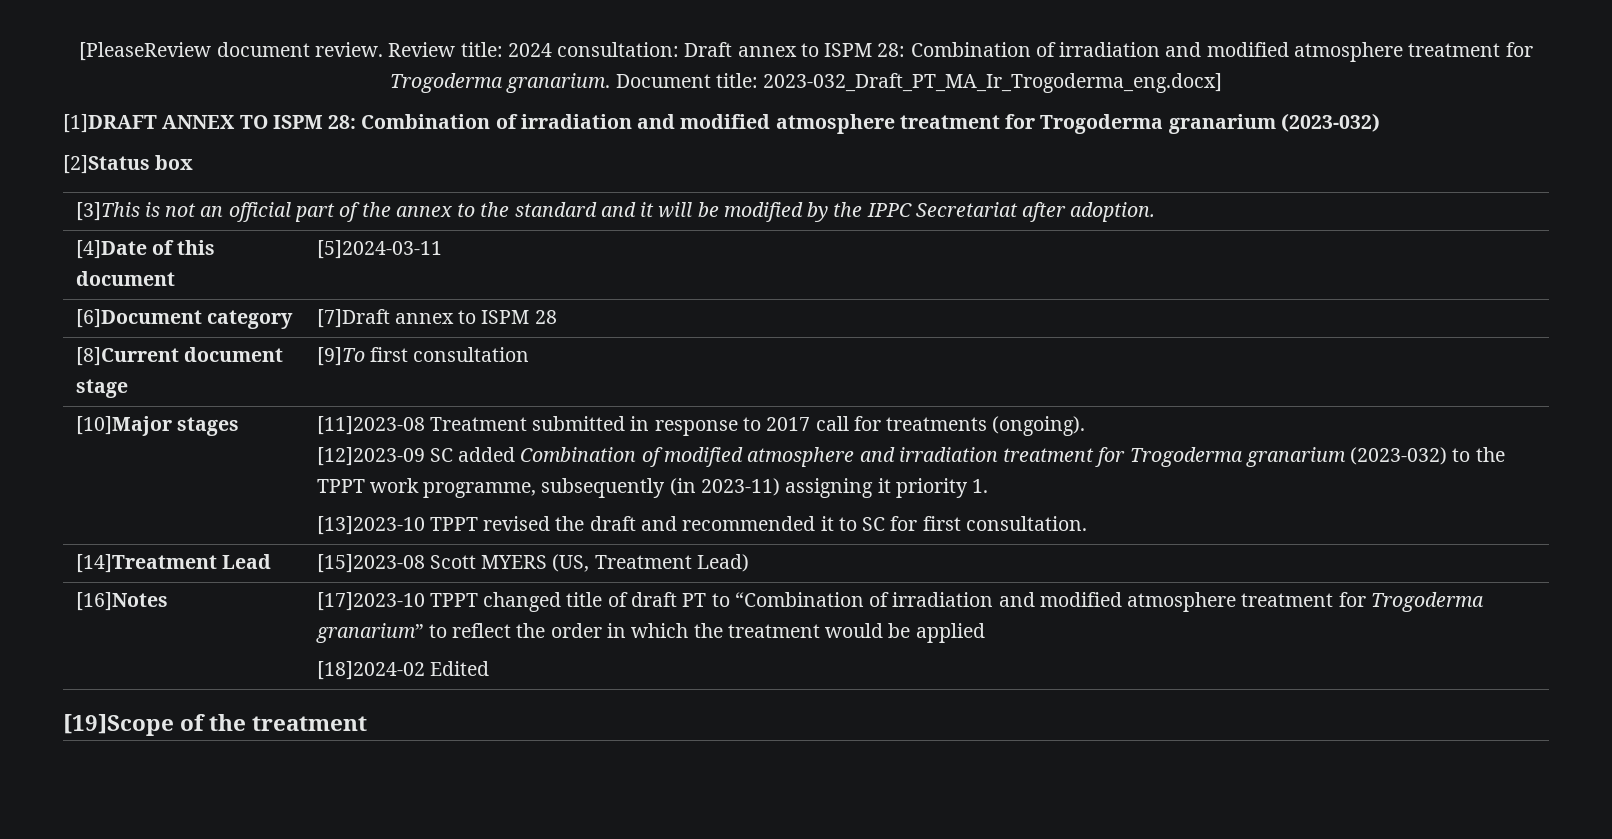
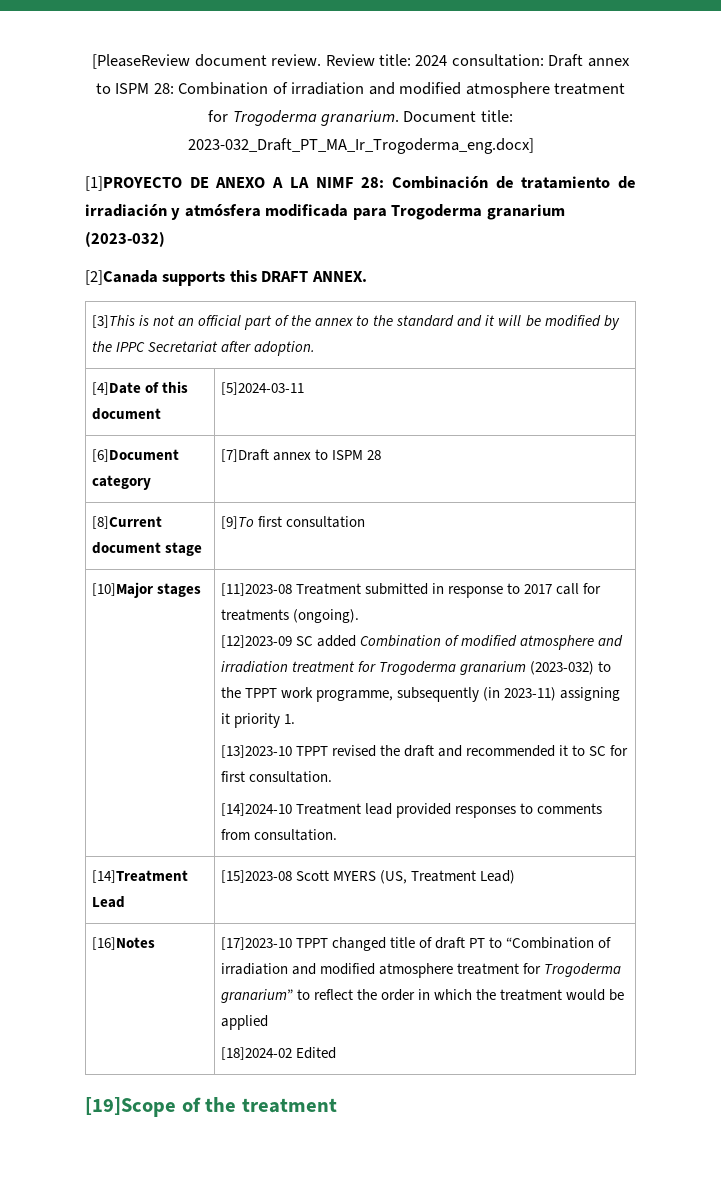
[63,113,1380,134] [63,155,194,174] [1]DRAFT ANNEX TO ISPM 28: Combination of irradiation and modified atmosphere treatment for Trogoderma granarium (2023-032) // [2]Status box -> [85,176,636,191] [85,204,565,220] [85,231,165,247] [85,270,367,286] [1]PROYECTO DE ANEXO A LA NIMF 28: Combinación de tratamiento de irradiación y atmósfera modificada para Trogoderma granarium (2023-032) // [2]Canada supports this DRAFT ANNEX.
(1087, 523) none -> [220,803,603,818] [220,829,337,841] // [14]2024-10 Treatment lead provided responses to comments from consultation.

